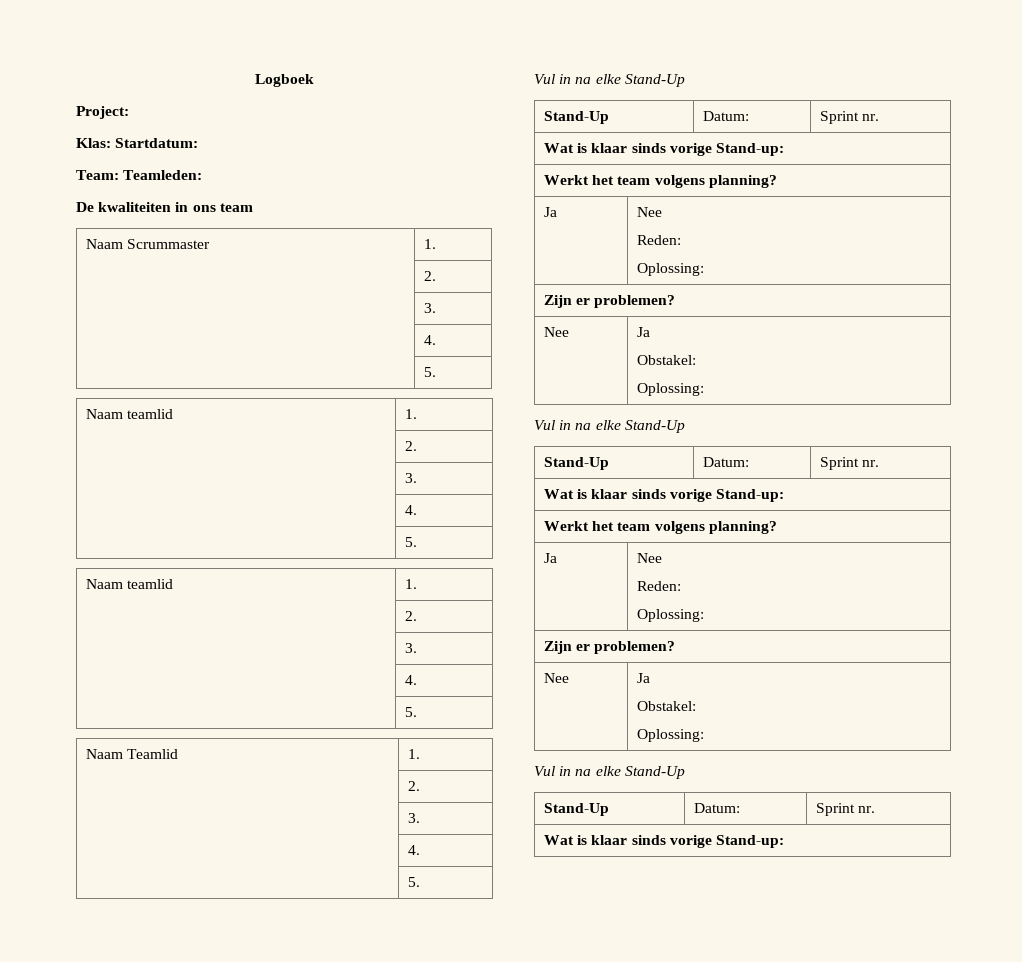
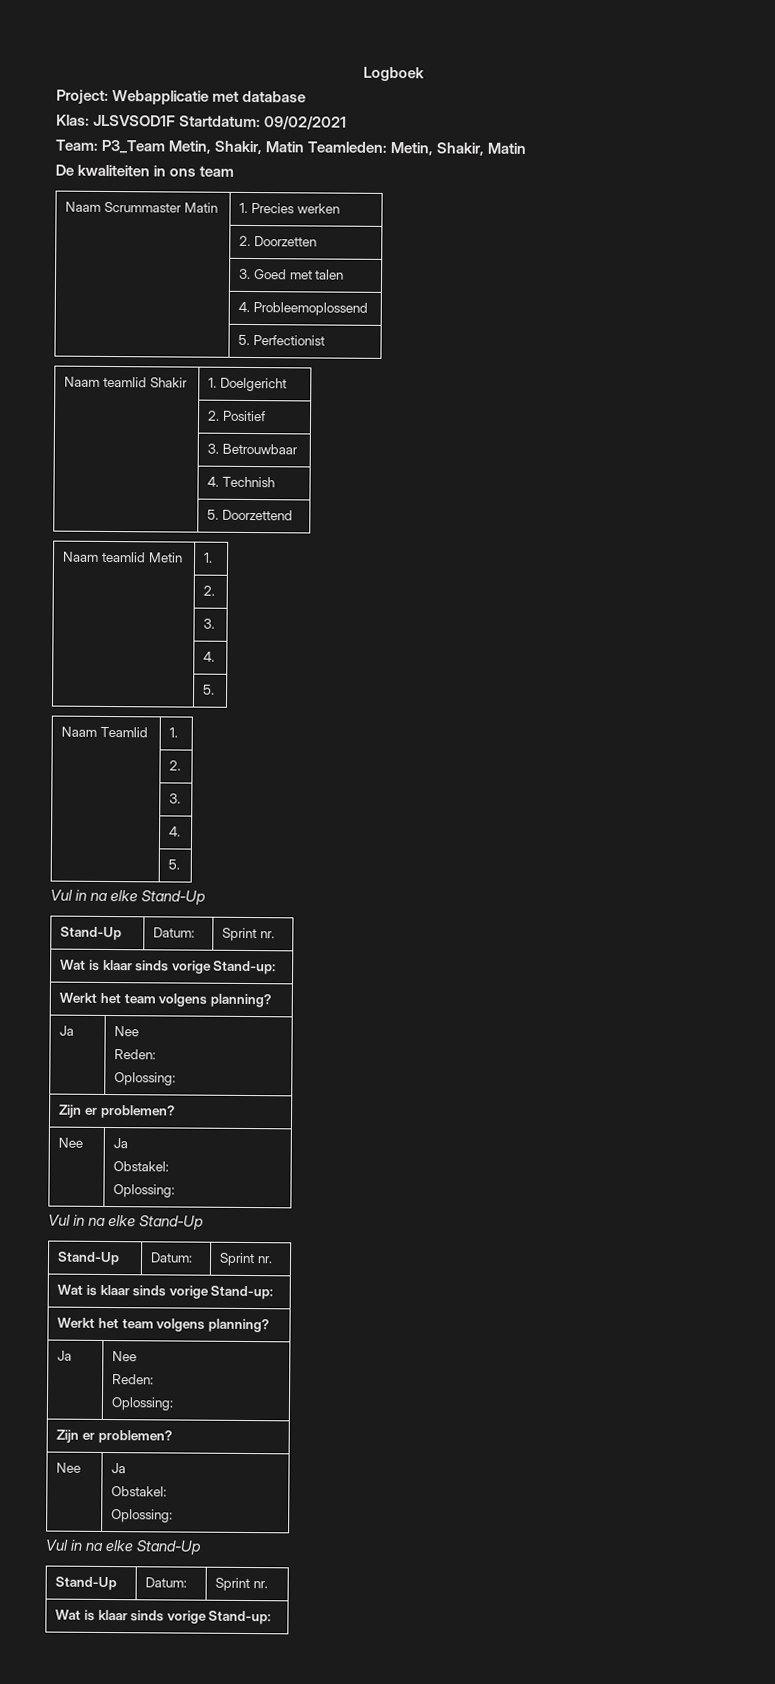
(129, 112) none -> [112,90,307,105] Webapplicatie met database
(111, 143) none -> [93,114,177,127] JLSVSOD1F
(199, 143) none -> [264,115,348,130] 09/02/2021
[123,170,203,180] Teamleden: -> [101,139,528,156] P3_Team Metin, Shakir, Matin Teamleden: Metin, Shakir, Matin
[424,239,437,249] [424,271,437,281] [424,303,437,313] [424,335,437,345] [424,367,437,377] [86,409,174,419] [405,409,418,419] [405,441,418,451] [405,473,418,483] [405,505,418,515] [405,537,418,547] [86,579,174,589] | 1. // | 2. // | 3. // | 4. // | 5. // Naam teamlid | 1. // | 2. // | 3. // | 4. // | 5. // Naam teamlid -> [183,202,218,213] [239,202,340,214] [239,235,317,247] [239,268,345,280] [238,301,368,316] [238,334,325,346] [64,376,188,388] [208,377,287,392] [208,410,266,422] [207,443,298,455] [207,476,275,488] [207,509,293,521] [62,551,183,563] Matin | 1. Precies werken // | 2. Doorzetten // | 3. Goed met talen // | 4. Probleemoplossend // | 5. Perfectionist // Naam teamlid Shakir | 1. Doelgericht // | 2. Positief // | 3. Betrouwbaar // | 4. Technish // | 5. Doorzettend // Naam teamlid Metin

